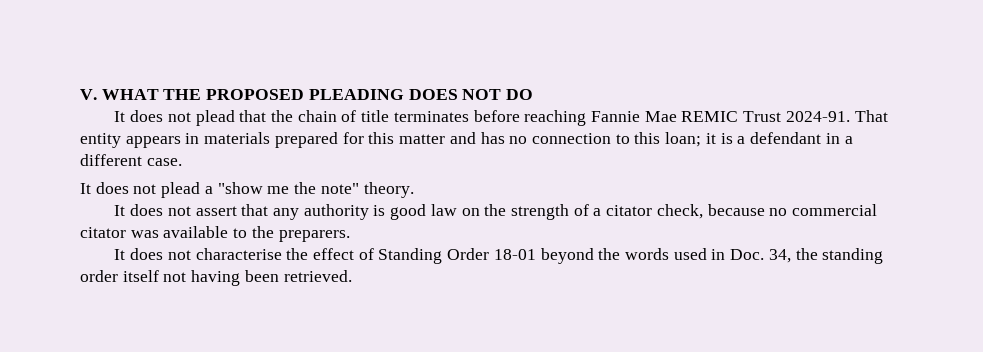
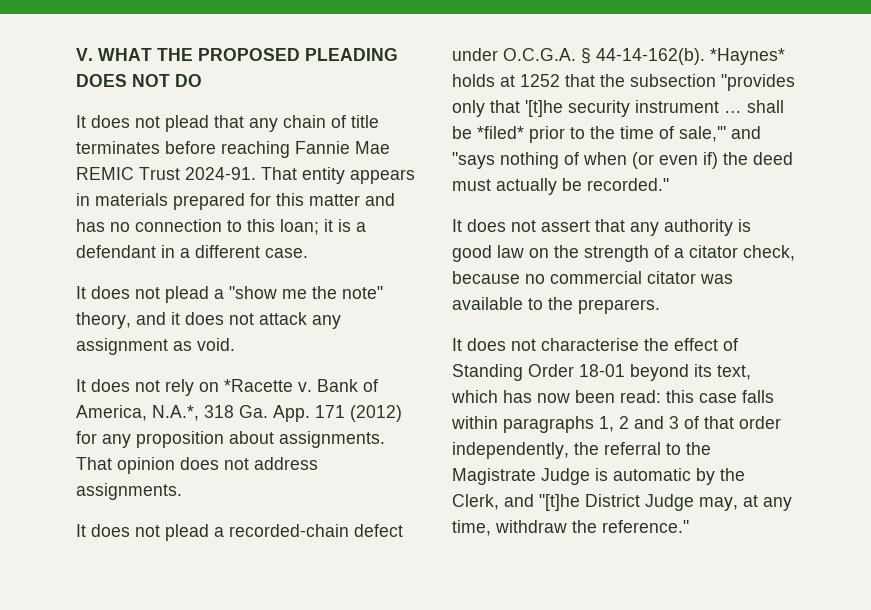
[270,110,293,122] the -> [249,118,278,132] any
[363,182,414,198] theory. -> [76,312,341,329] [76,338,235,355] [76,379,378,396] [76,405,402,422] [76,431,385,448] [76,457,318,474] [76,483,182,500] [76,524,403,541] [452,48,785,65] [452,74,795,91] [452,100,784,117] [452,126,761,143] [452,152,793,169] [452,178,669,195] theory, and it does not attack any assignment as void. // It does not rely on *Racette v. Bank of America, N.A.*, 318 Ga. App. 171 (2012) for any proposition about assignments. That opinion does not address assignments. // It does not plead a recorded-chain defect under O.C.G.A. § 44-14-162(b). *Haynes* holds at 1252 that the subsection "provides only that '[t]he security instrument … shall be *filed* prior to the time of sale,'" and "says nothing of when (or even if) the deed must actually be recorded."
[598,248,884,264] [80,270,352,286] the words used in Doc. 34, the standing order itself not having been retrieved. -> [694,364,751,380] [451,390,774,403] [451,416,781,433] [452,442,711,459] [452,468,745,485] [452,494,792,511] [452,520,689,536] its text, which has now been read: this case falls within paragraphs 1, 2 and 3 of that order independently, the referral to the Magistrate Judge is automatic by the Clerk, and "[t]he District Judge may, at any time, withdraw the reference."

